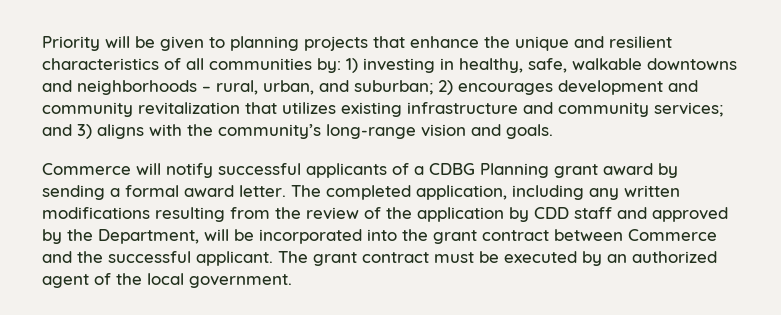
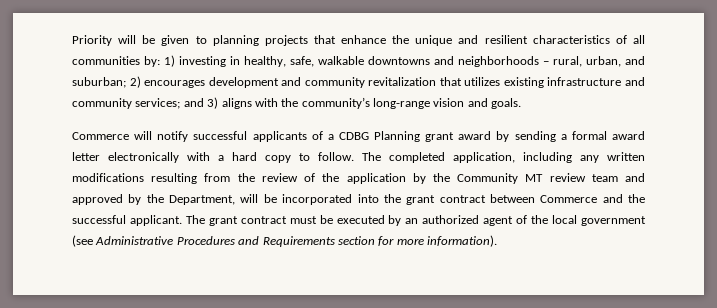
[239,185,286,197] letter. -> [72,152,354,163] letter electronically with a hard copy to follow.
[534,207,612,219] CDD staff -> [432,173,618,184] the Community MT review team
[189,274,292,288] government. -> [581,216,646,226] [72,235,497,247] government (see Administrative Procedures and Requirements section for more information).

